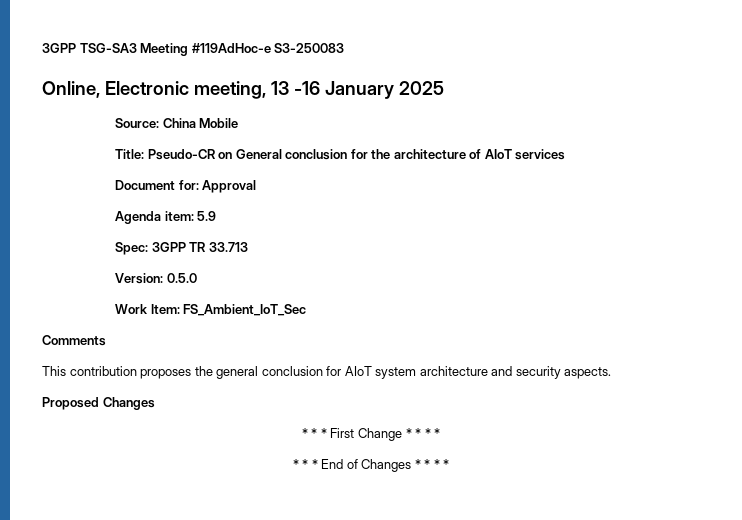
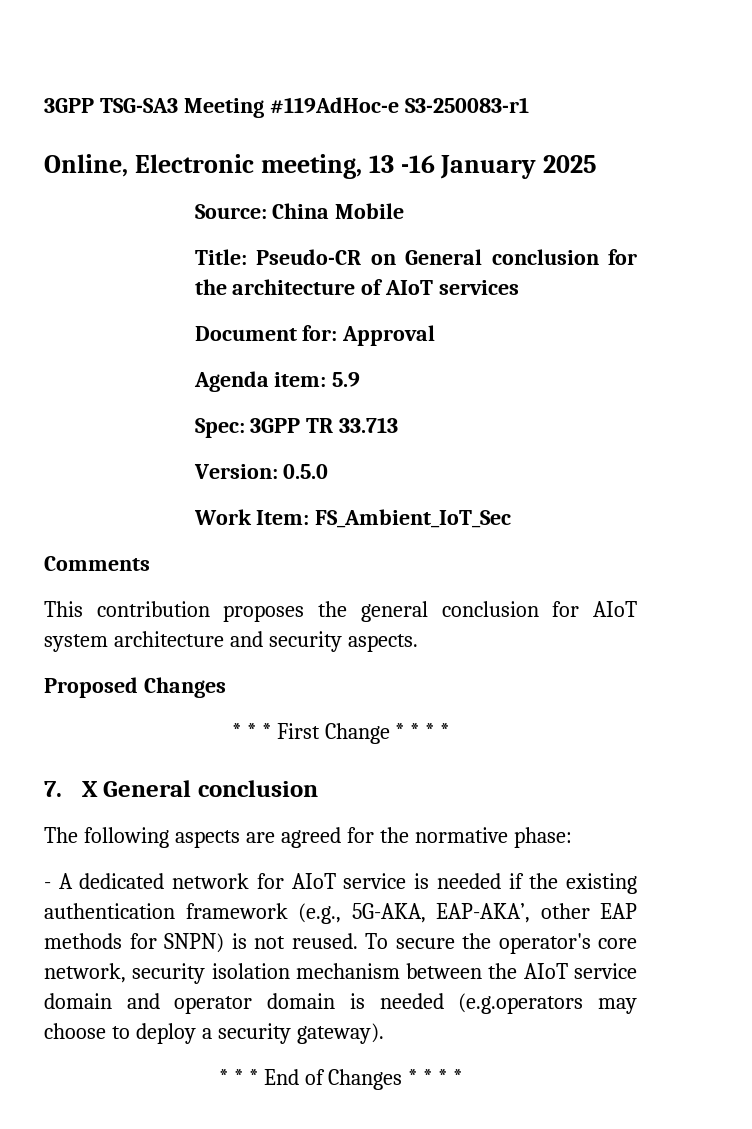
[274,43,345,53] S3-250083 -> [404,97,529,113] S3-250083-r1
(441, 433) none -> [44,780,318,797] [44,827,572,848] [44,873,638,894] [44,903,637,924] [44,933,637,954] [44,963,638,984] [44,993,637,1014] [44,1023,384,1044] // 7. X General conclusion // The following aspects are agreed for the normative phase: // - A dedicated network for AIoT service is needed if the existing authentication framework (e.g., 5G-AKA, EAP-AKA’, other EAP methods for SNPN) is not reused. To secure the operator's core network, security isolation mechanism between the AIoT service domain and operator domain is needed (e.g.operators may choose to deploy a security gateway).

